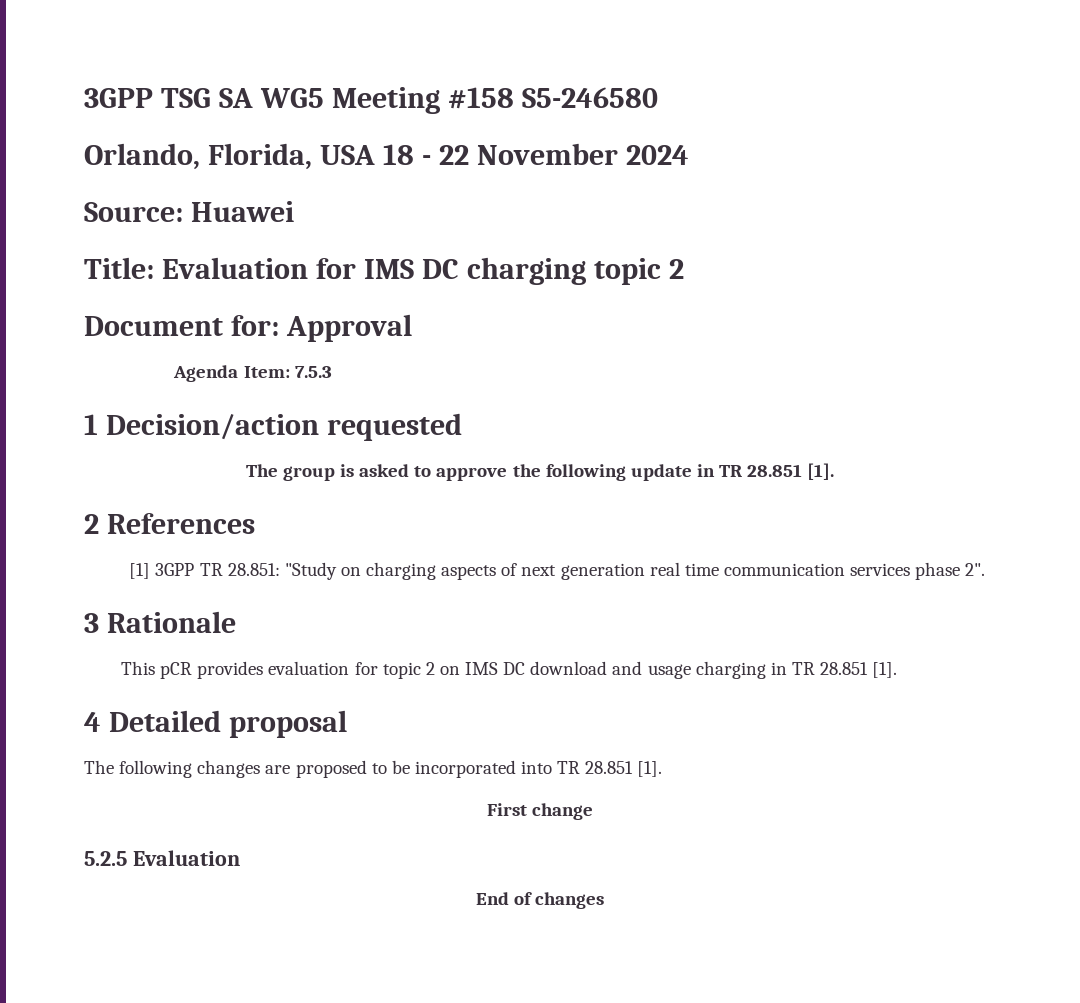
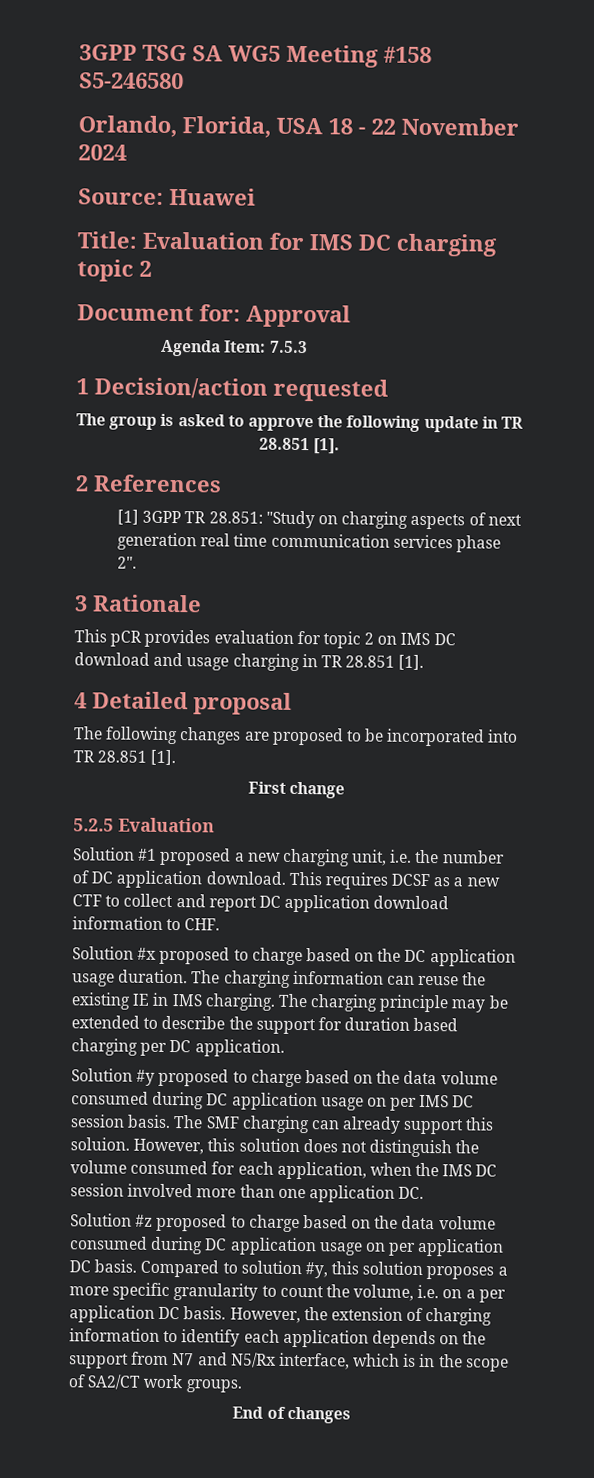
(240, 858) none -> [73,847,505,867] [72,870,500,890] [72,893,450,913] [72,916,221,931] [72,946,516,967] [72,969,487,988] [71,992,508,1013] [71,1015,459,1035] [71,1038,285,1057] [71,1068,498,1088] [71,1091,475,1111] [70,1114,495,1135] [70,1137,480,1158] [70,1160,498,1180] [70,1183,425,1203] [70,1213,496,1233] [69,1236,505,1257] [69,1259,508,1280] [69,1282,506,1303] [69,1305,493,1326] [69,1328,487,1349] [69,1351,509,1372] [68,1374,242,1393] // Solution #1 proposed a new charging unit, i.e. the number of DC application download. This requires DCSF as a new CTF to collect and report DC application download information to CHF. // Solution #x proposed to charge based on the DC application usage duration. The charging information can reuse the existing IE in IMS charging. The charging principle may be extended to describe the support for duration based charging per DC application. // Solution #y proposed to charge based on the data volume consumed during DC application usage on per IMS DC session basis. The SMF charging can already support this soluion. However, this solution does not distinguish the volume consumed for each application, when the IMS DC session involved more than one application DC. // Solution #z proposed to charge based on the data volume consumed during DC application usage on per application DC basis. Compared to solution #y, this solution proposes a more specific granularity to count the volume, i.e. on a per application DC basis. However, the extension of charging information to identify each application depends on the support from N7 and N5/Rx interface, which is in the scope of SA2/CT work groups.

